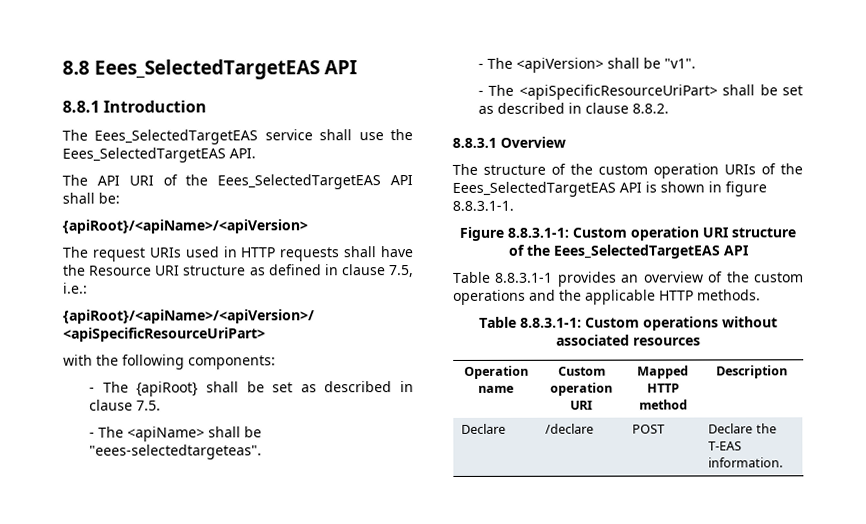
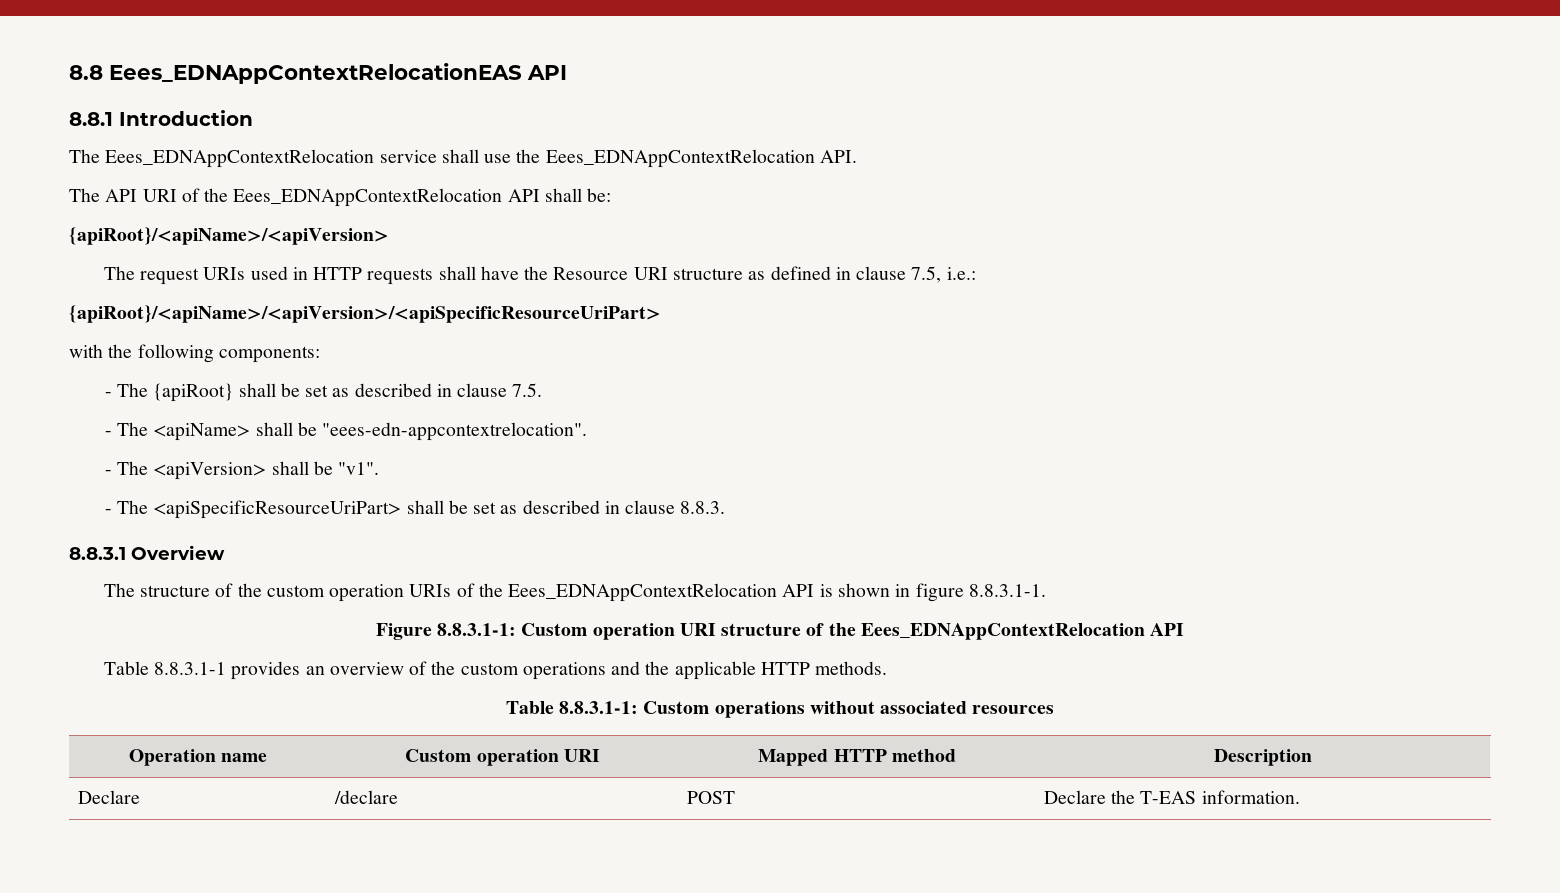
[94,59,321,80] Eees_SelectedTargetEAS -> [109,63,522,84] Eees_EDNAppContextRelocationEAS
[94,129,259,145] Eees_SelectedTargetEAS -> [105,149,375,168] Eees_EDNAppContextRelocation
[62,147,226,163] Eees_SelectedTargetEAS -> [545,149,815,168] Eees_EDNAppContextRelocation
[217,174,382,190] Eees_SelectedTargetEAS -> [233,188,503,207] Eees_EDNAppContextRelocation
[89,444,263,460] "eees-selectedtargeteas". -> [322,422,588,441] "eees-edn-appcontextrelocation".
[632,103,670,114] 8.8.2. -> [680,501,726,514] 8.8.3.
[452,181,616,197] Eees_SelectedTargetEAS -> [508,583,778,602] Eees_EDNAppContextRelocation
[552,244,720,259] Eees_SelectedTargetEAS -> [860,623,1145,640] Eees_EDNAppContextRelocation

